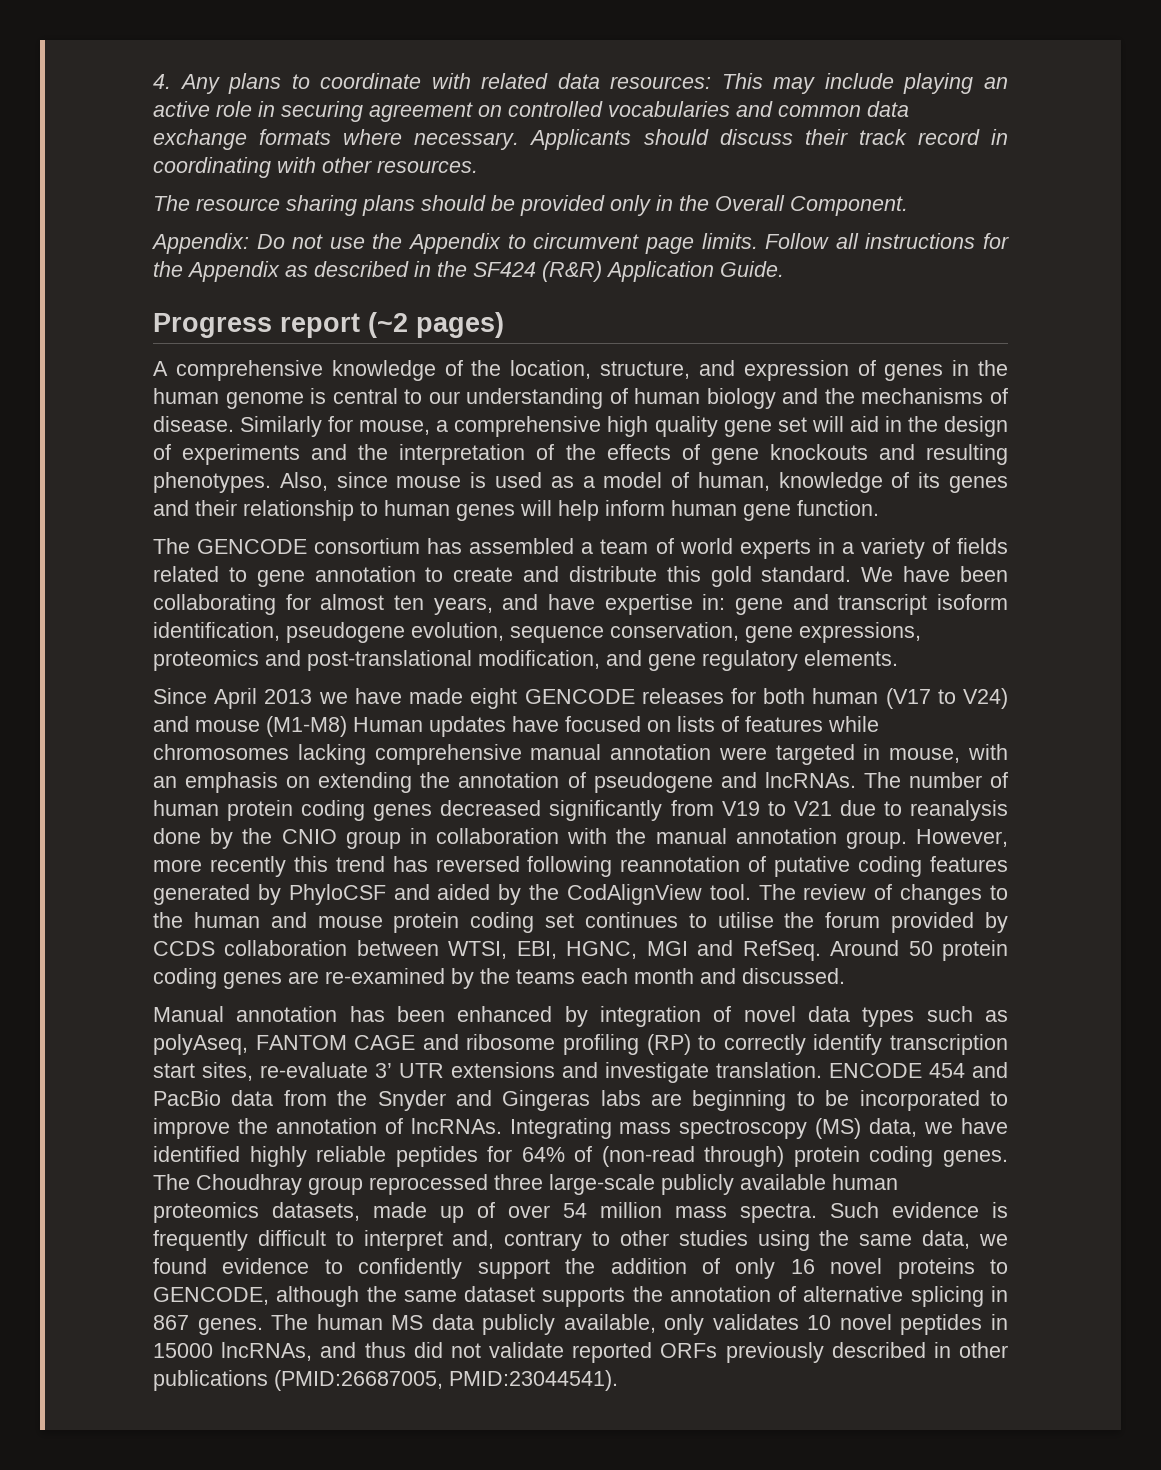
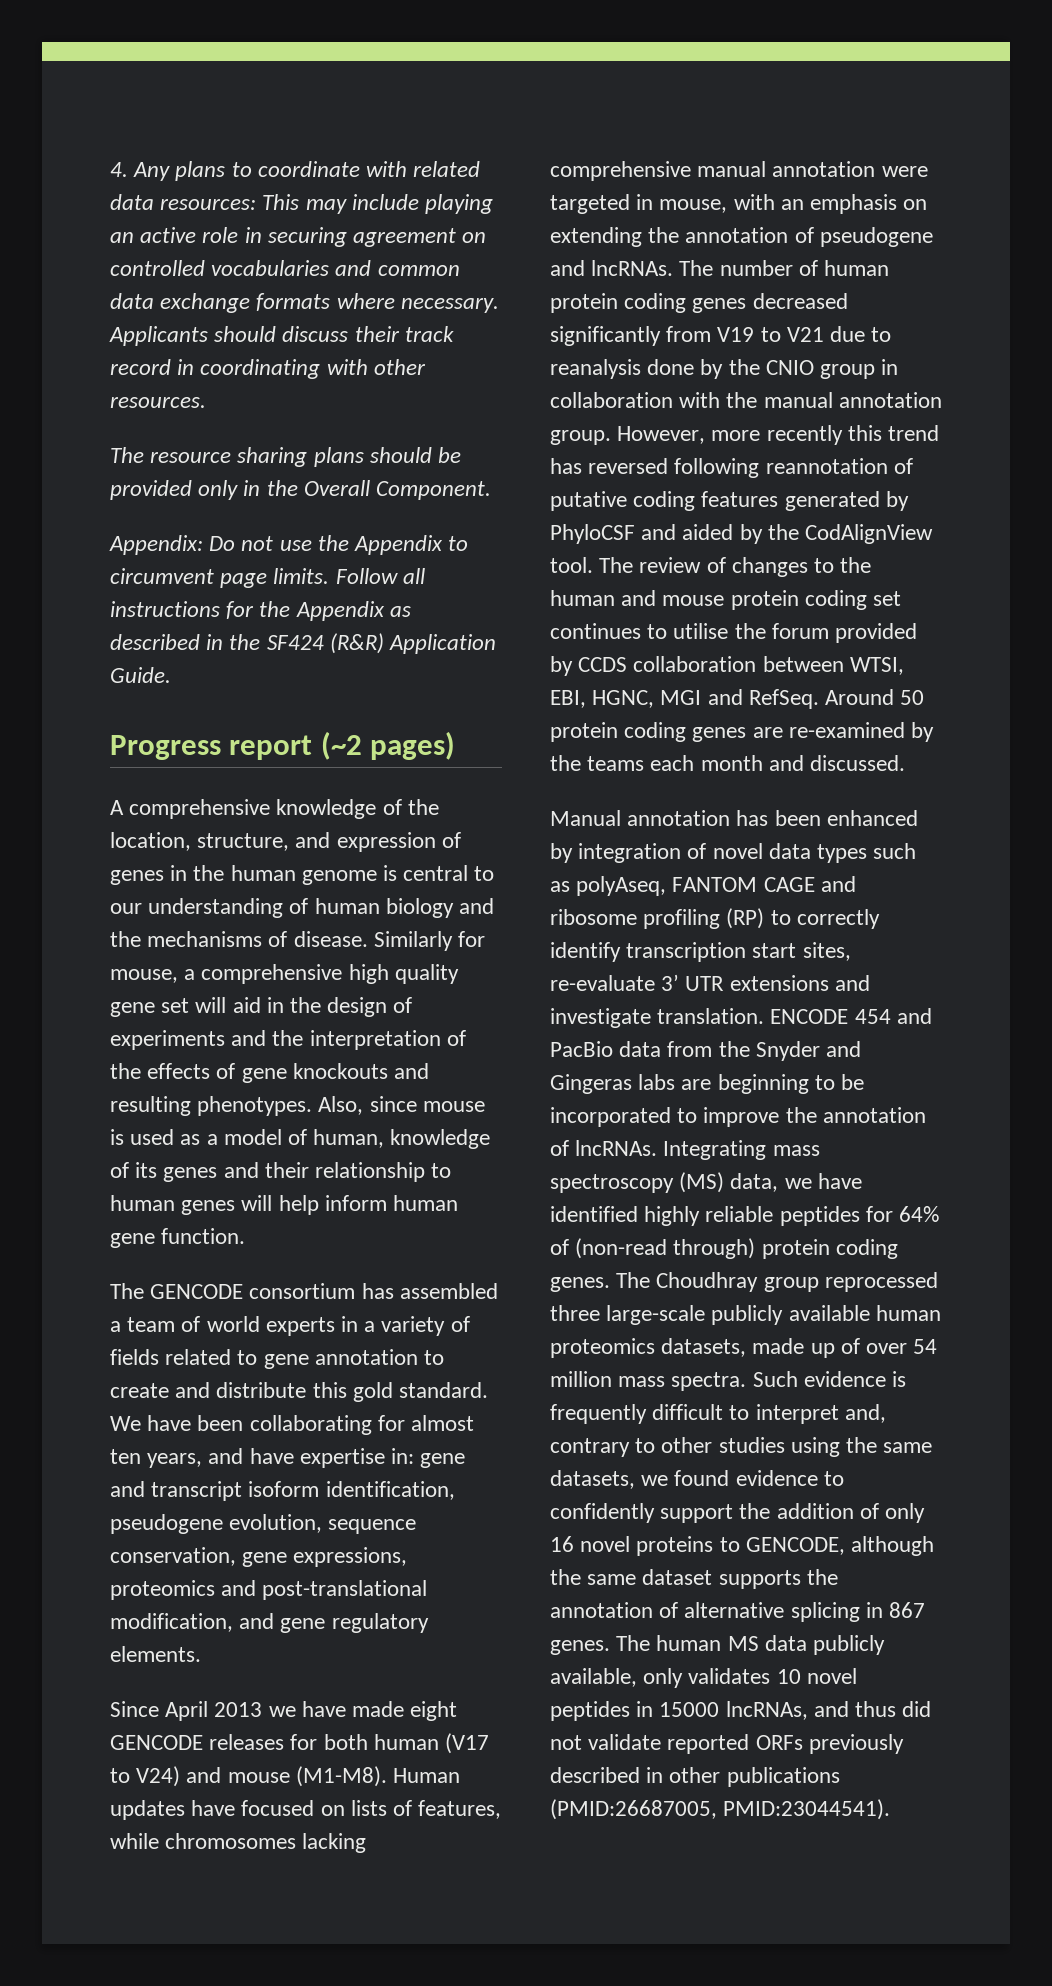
[266,716,347,737] (M1-M8) -> [295,1766,387,1787] (M1-M8).
[745,716,823,732] features -> [418,1800,502,1819] features,
[922,1230,971,1249] data, -> [550,1470,635,1489] datasets,

